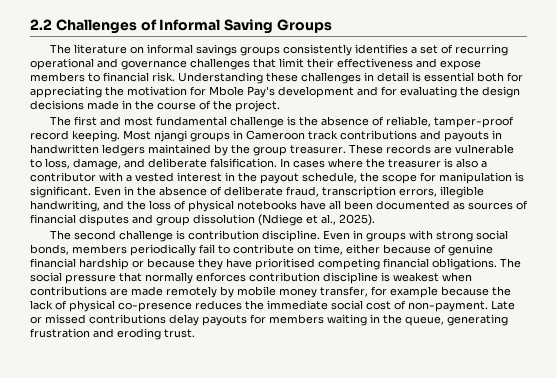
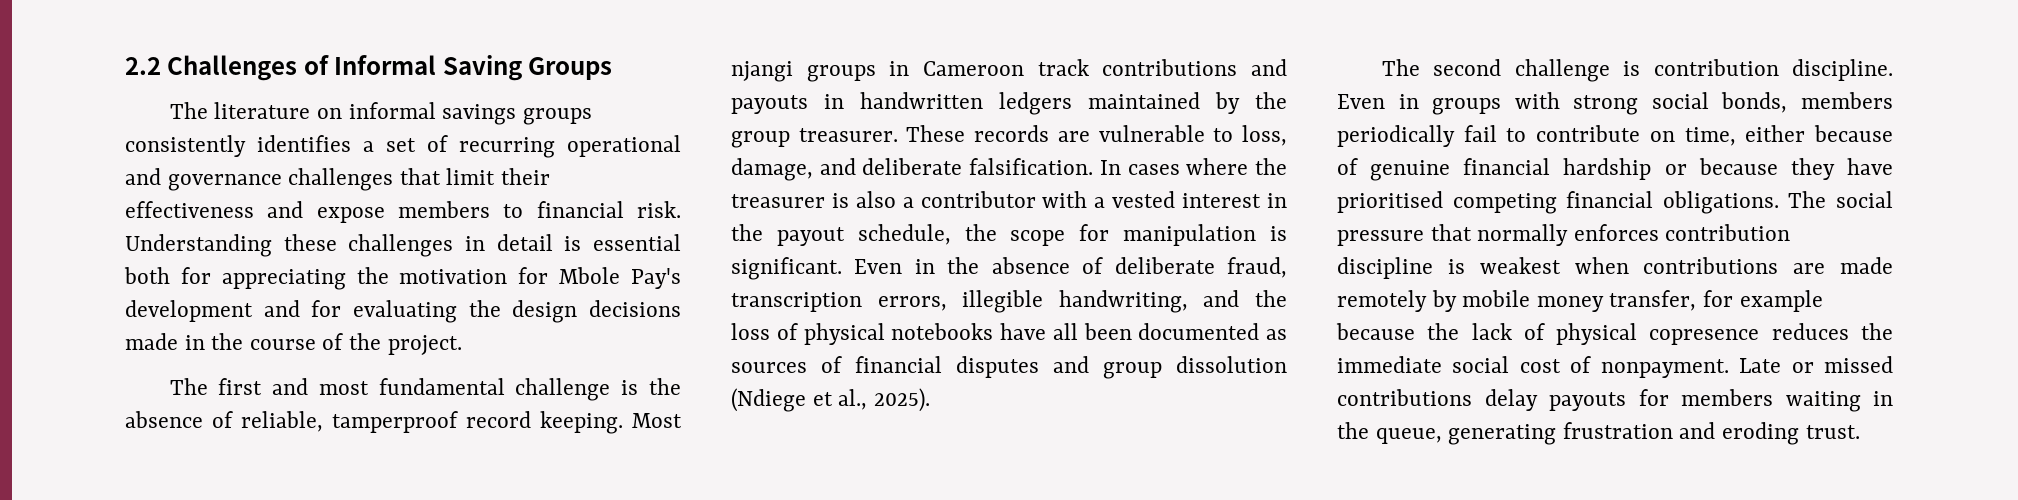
[433,116,514,128] tamper-proof -> [332,411,458,433] tamperproof
[118,302,192,312] co-presence -> [1649,329,1760,345] copresence
[408,301,488,312] non-payment. -> [1600,359,1729,378] nonpayment.

